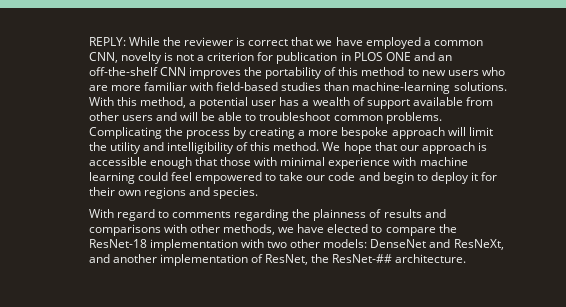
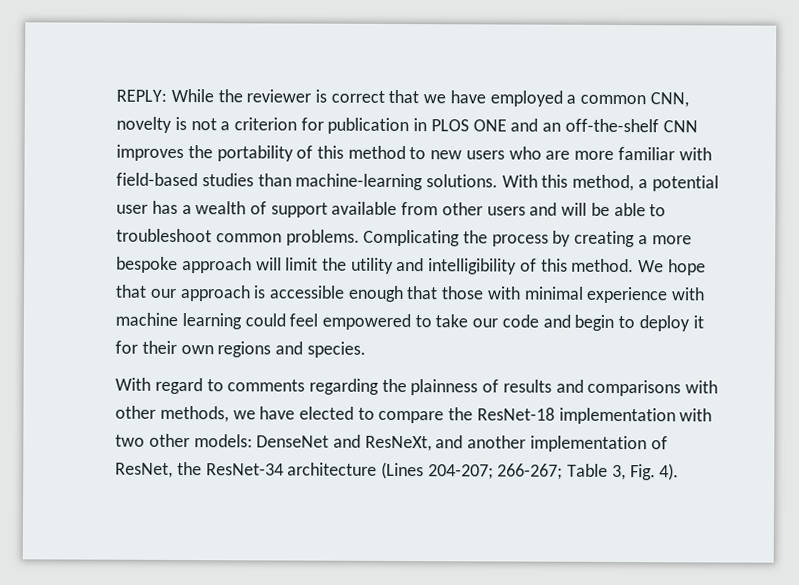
[332,254,467,263] ResNet-## architecture. -> [205,461,680,481] ResNet-34 architecture (Lines 204-207; 266-267; Table 3, Fig. 4).

